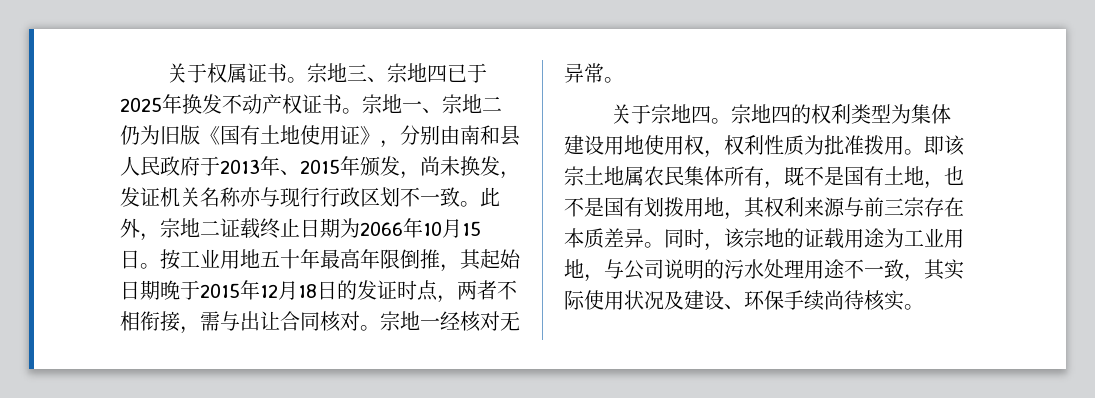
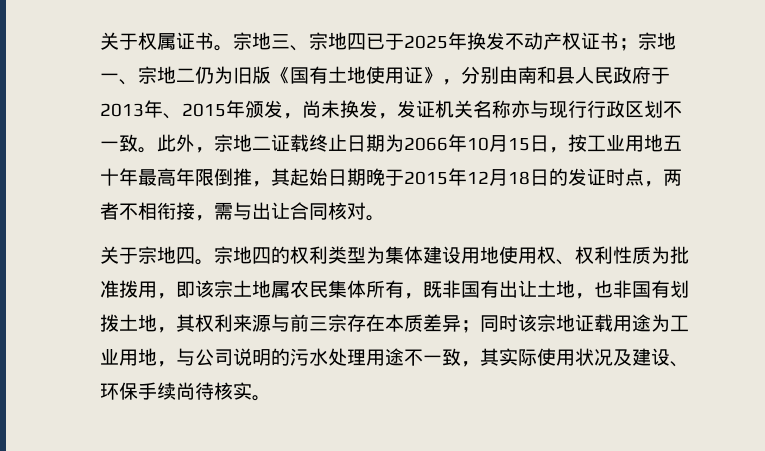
[342,108,362,114] 。 -> [619,38,638,51] ；
[140,263,160,269] 。 -> [549,147,568,153] ，
[380,311,520,332] [564,63,624,83] 宗地一经核对无异常。 -> (385, 218) none
[704,150,724,158] ， -> [556,259,575,265] 、
[904,149,924,155] 。 -> [157,293,176,299] ，
[804,166,884,186] 不是国有 -> [442,280,537,298] 非国有出让
[564,197,604,217] 不是 -> [613,280,632,298] 非
[684,198,704,217] 用 -> [119,314,138,331] 土
[644,228,804,251] 。同时，该宗地的 -> [461,314,575,333] ；同时该宗地

